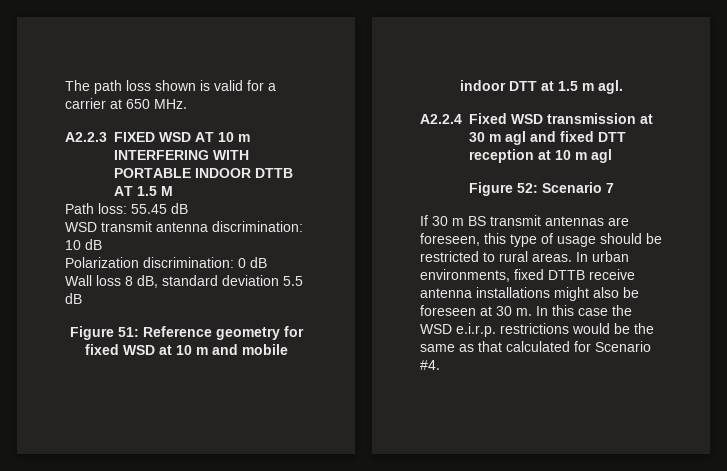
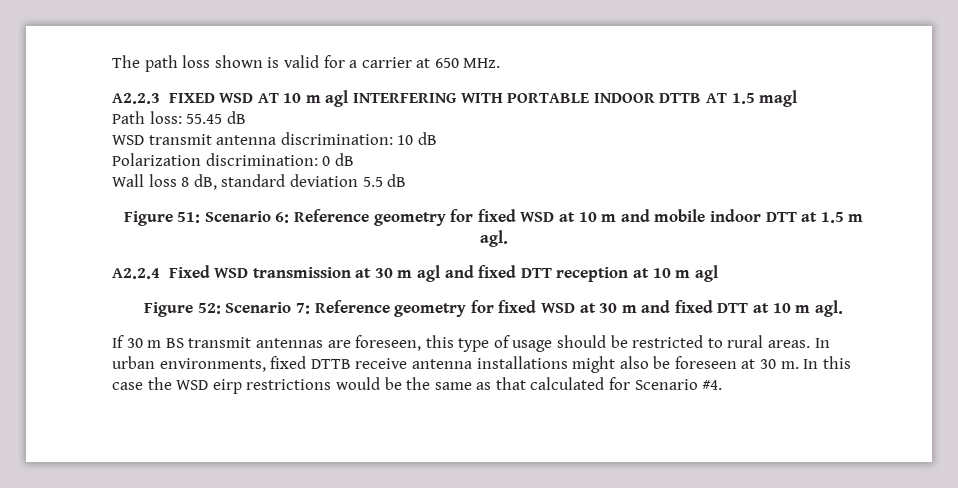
(250, 138) none -> [325,90,349,107] agl
[161,186,173,196] M -> [759,90,798,107] magl
(139, 332) none -> [204,211,290,223] Scenario 6:
[605,183,614,193] 7 -> [295,300,843,317] 7: Reference geometry for fixed WSD at 30 m and fixed DTT at 10 m agl.
[456,323,496,337] e.i.r.p. -> [212,379,242,394] eirp

